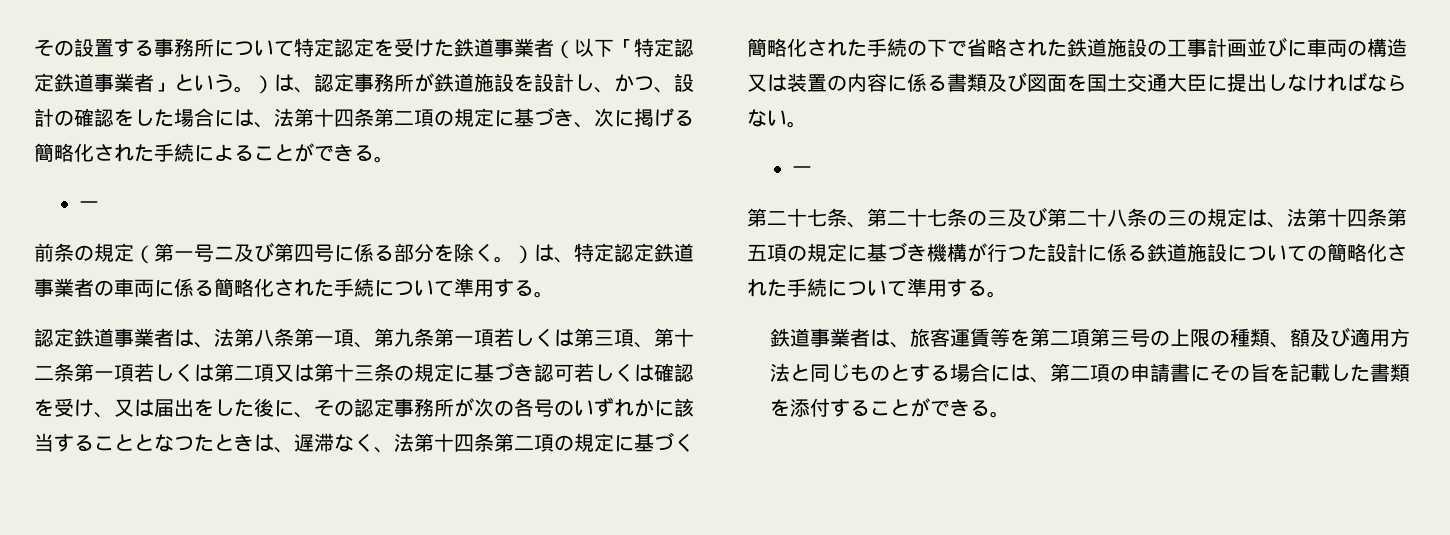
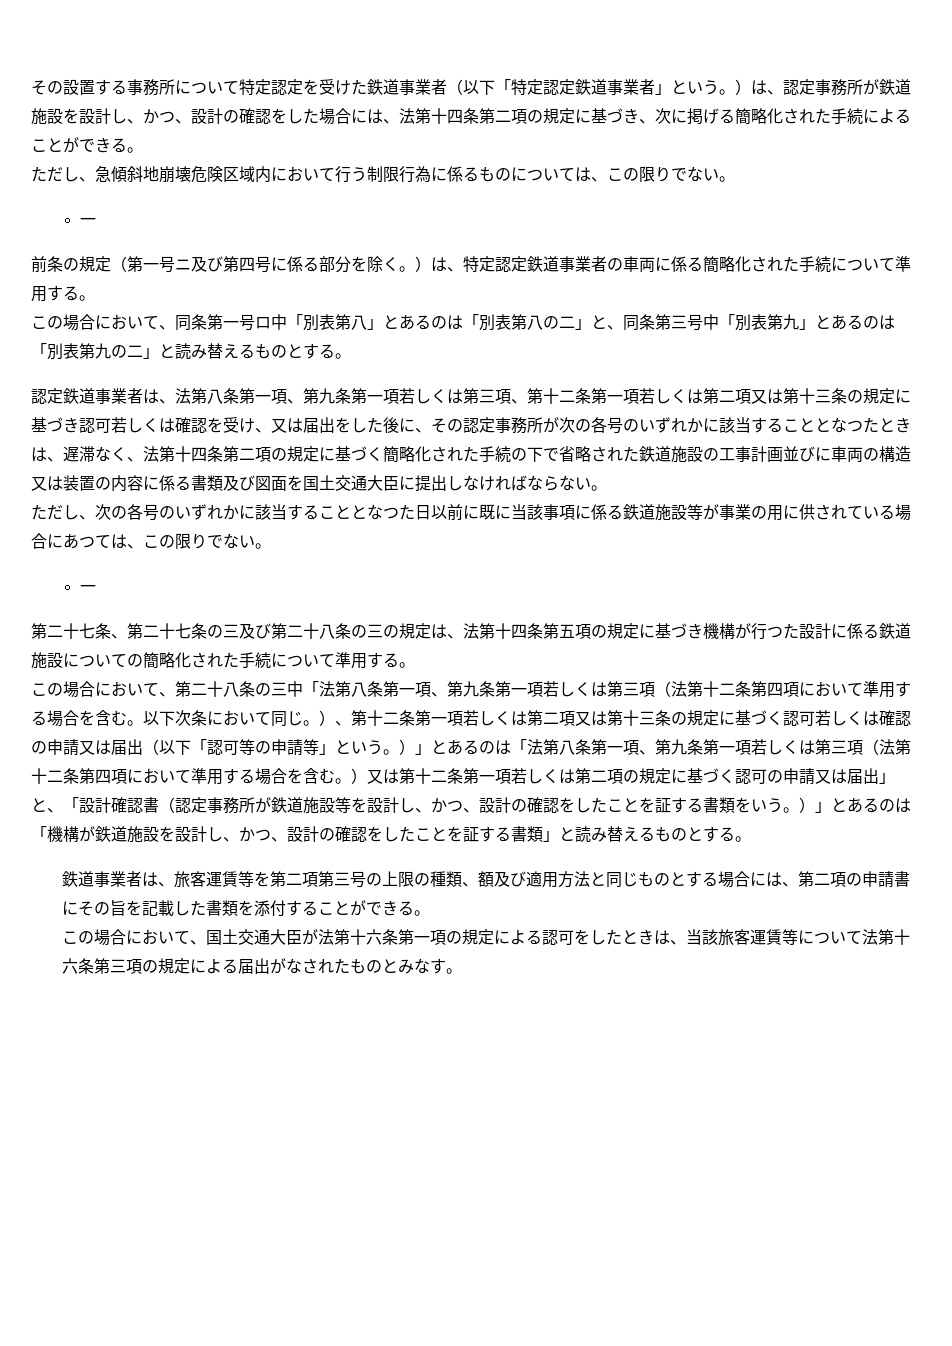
(394, 159) none -> [31,165,735,183] // ただし、急傾斜地崩壊危険区域内において行う制限行為に係るものについては、この限りでない。
(554, 294) none -> [31,314,895,331] [31,343,351,360] // この場合において、同条第一号ロ中「別表第八」とあるのは「別表第八の二」と、同条第三号中「別表第九」とあるのは「別表第九の二」と読み替えるものとする。
(807, 124) none -> [31,504,911,521] [31,533,271,549] // ただし、次の各号のいずれかに該当することとなつた日以前に既に当該事項に係る鉄道施設等が事業の用に供されている場合にあつては、この限りでない。
(1007, 294) none -> [31,681,911,698] [31,710,911,727] [31,739,911,756] [31,768,895,785] [31,797,911,814] [31,826,751,843] // この場合において、第二十八条の三中「法第八条第一項、第九条第一項若しくは第三項（法第十二条第四項において準用する場合を含む。以下次条において同じ。）、第十二条第一項若しくは第二項又は第十三条の規定に基づく認可若しくは確認の申請又は届出（以下「認可等の申請等」という。）」とあるのは「法第八条第一項、第九条第一項若しくは第三項（法第十二条第四項において準用する場合を含む。）又は第十二条第一項若しくは第二項の規定に基づく認可の申請又は届出」と、「設計確認書（認定事務所が鉄道施設等を設計し、かつ、設計の確認をしたことを証する書類をいう。）」とあるのは「機構が鉄道施設を設計し、かつ、設計の確認をしたことを証する書類」と読み替えるものとする。
(1011, 414) none -> [61,929,910,946] [61,958,462,974] // この場合において、国土交通大臣が法第十六条第一項の規定による認可をしたときは、当該旅客運賃等について法第十六条第三項の規定による届出がなされたものとみなす。

